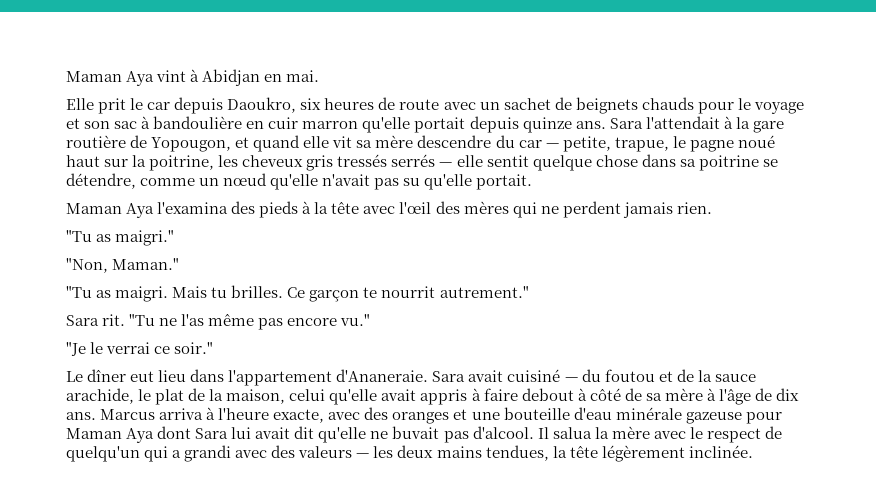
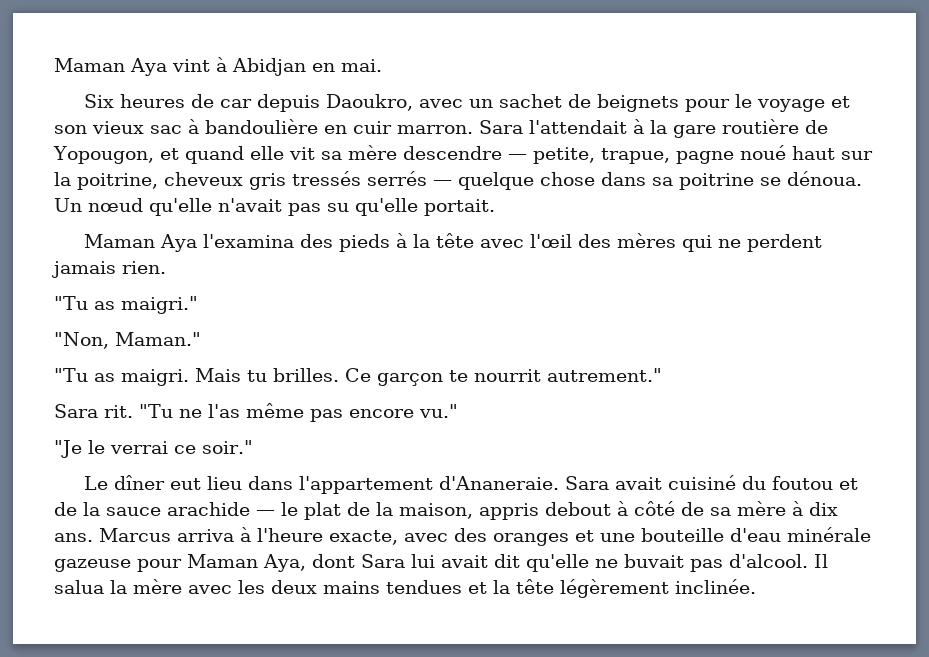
[66,97,440,114] Elle prit le car depuis Daoukro, six heures de route -> [83,94,413,112] Six heures de car depuis Daoukro,
[641,97,694,110] chauds -> (679, 103) none
(111, 125) none -> [92,121,144,134] vieux
[302,116,606,133] marron qu'elle portait depuis quinze ans. -> [397,125,473,134] marron.
[495,135,542,148] du car -> (502, 153) none
[672,136,686,148] le -> (670, 156) none
[218,155,239,167] les -> (158, 181) none
[456,155,529,167] elle sentit -> (452, 183) none
[66,173,220,189] détendre, comme un -> [787,171,862,186] [54,198,82,212] dénoua. Un
[564,377,578,382] — -> (736, 482) none
[66,388,134,404] arachide, -> [167,502,275,516] arachide —
[289,388,518,405] celui qu'elle avait appris à faire -> [479,503,539,520] appris
[718,388,772,405] l'âge de -> (803, 508) none
[126,428,155,443] Aya -> [263,554,306,572] Aya,
[689,426,782,443] [66,445,370,462] le respect de quelqu'un qui a grandi avec des valeurs — -> (232, 589) none
[485,445,549,461] tendues, -> [386,580,487,594] tendues et

